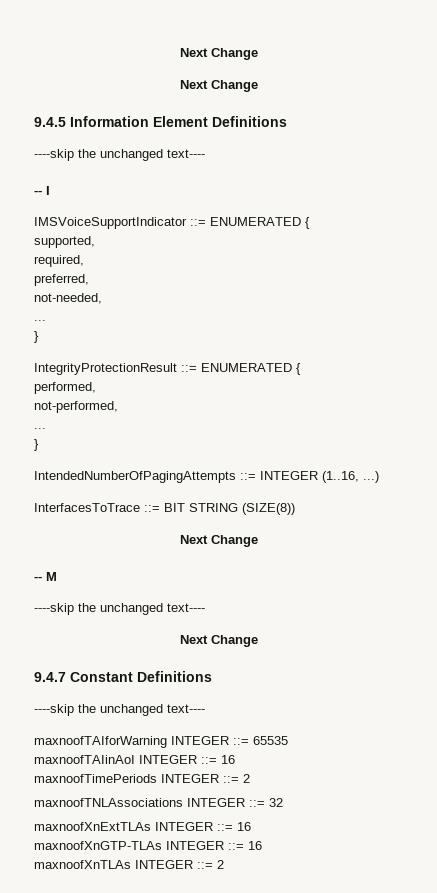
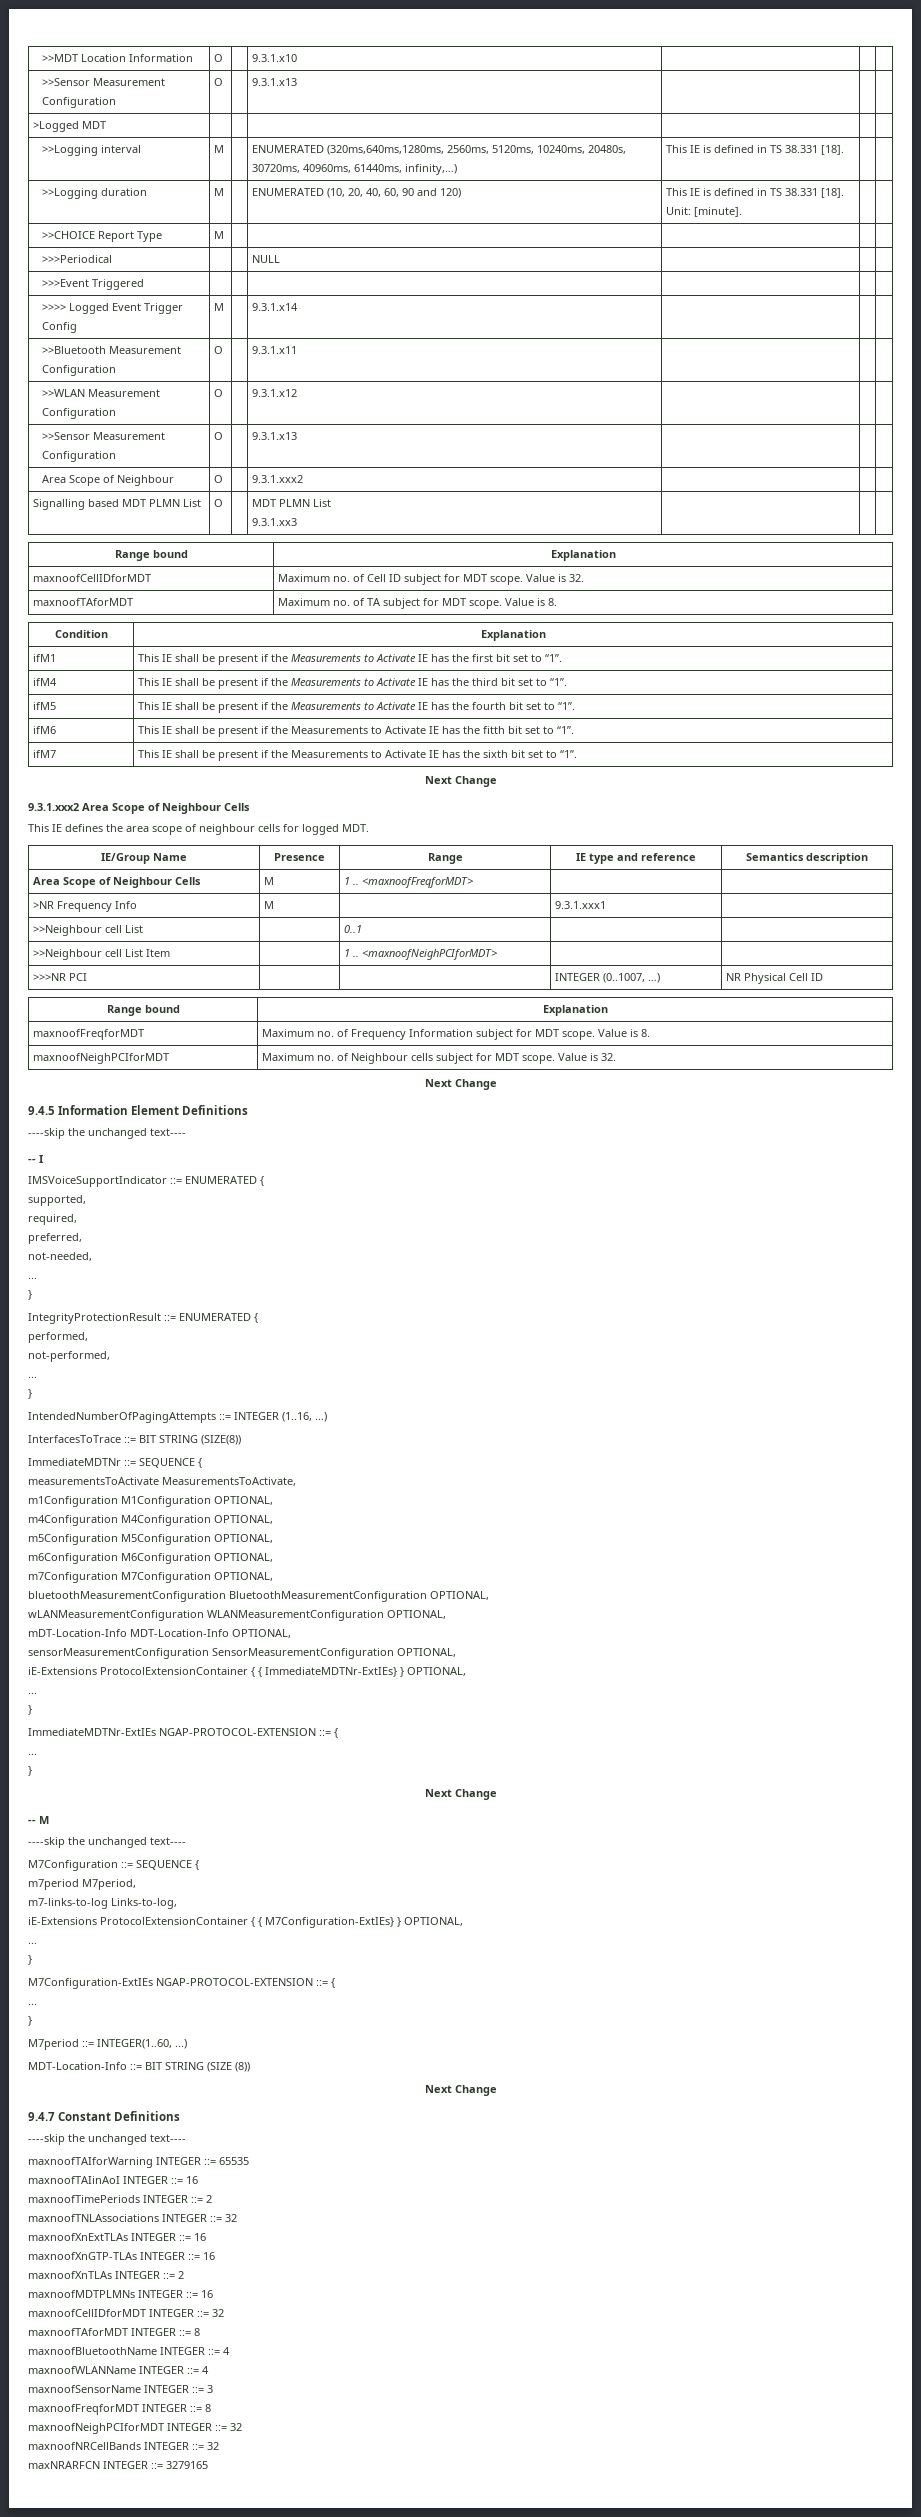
[179,48,258,60] Next Change -> [42,54,194,62] [214,54,224,62] [252,54,298,62] [42,78,166,86] [42,97,117,108] [214,78,224,86] [252,78,298,86] [33,121,107,132] [42,145,142,156] [214,145,225,153] [252,145,627,155] [252,164,458,175] [666,145,845,155] [42,188,148,199] [214,188,225,196] [252,188,462,198] [666,188,845,198] [666,207,743,217] [42,231,163,242] [214,231,225,239] [42,255,113,263] [252,255,281,263] [42,279,145,290] [42,303,184,314] [42,322,78,333] [214,303,225,311] [252,303,299,311] [42,346,182,354] [42,365,117,376] [214,346,224,354] [252,346,298,354] [42,389,161,397] [42,408,117,419] [214,389,224,397] [252,389,298,397] [42,432,166,440] [42,451,117,462] [214,432,224,440] [252,432,298,440] [42,475,175,486] [214,475,224,483] [252,475,304,483] [33,499,202,510] [214,499,224,507] [252,499,332,507] [252,518,298,526] [114,550,188,561] [550,550,616,561] [33,574,152,582] [278,574,585,585] [33,598,134,606] [278,598,558,609] [54,630,108,638] [480,630,546,641] [33,654,57,662] [138,654,563,665] [33,678,58,686] [138,678,568,689] [33,702,57,710] [138,702,576,713] [33,726,57,734] [138,726,575,737] [33,750,57,758] [138,750,578,761] [424,776,497,787] [28,803,250,814] [28,824,369,835] [101,853,187,864] [274,853,325,861] [427,853,463,864] [576,853,696,864] [746,853,868,864] [33,877,202,888] [264,877,275,885] [344,877,474,888] [33,901,138,912] [264,901,275,909] [555,901,607,909] [33,925,144,936] [344,925,363,933] [33,949,171,960] [344,949,498,960] [33,973,88,981] [555,973,661,983] [726,973,824,984] [106,1005,180,1016] [542,1005,608,1016] [33,1029,145,1040] [262,1029,651,1040] [33,1053,170,1064] [262,1053,617,1064] >>MDT Location Information | O | | 9.3.1.x10 | | | // >>Sensor Measurement Configuration | O | | 9.3.1.x13 | | | // >Logged MDT | | | | | | // >>Logging interval | M | | ENUMERATED (320ms,640ms,1280ms, 2560ms, 5120ms, 10240ms, 20480s, 30720ms, 40960ms, 61440ms, infinity,…) | This IE is defined in TS 38.331 [18]. | | // >>Logging duration | M | | ENUMERATED (10, 20, 40, 60, 90 and 120) | This IE is defined in TS 38.331 [18]. Unit: [minute]. | | // >>CHOICE Report Type | M | | | | | // >>>Periodical | | | NULL | | | // >>>Event Triggered | | | | | | // >>>> Logged Event Trigger Config | M | | 9.3.1.x14 | | | // >>Bluetooth Measurement Configuration | O | | 9.3.1.x11 | | | // >>WLAN Measurement Configuration | O | | 9.3.1.x12 | | | // >>Sensor Measurement Configuration | O | | 9.3.1.x13 | | | // Area Scope of Neighbour | O | | 9.3.1.xxx2 | | | // Signalling based MDT PLMN List | O | | MDT PLMN List // 9.3.1.xx3 | | | // Range bound | Explanation // maxnoofCellIDforMDT | Maximum no. of Cell ID subject for MDT scope. Value is 32. // maxnoofTAforMDT | Maximum no. of TA subject for MDT scope. Value is 8. // Condition | Explanation // ifM1 | This IE shall be present if the Measurements to Activate IE has the first bit set to “1”. // ifM4 | This IE shall be present if the Measurements to Activate IE has the third bit set to “1”. // ifM5 | This IE shall be present if the Measurements to Activate IE has the fourth bit set to “1”. // ifM6 | This IE shall be present if the Measurements to Activate IE has the fitth bit set to “1”. // ifM7 | This IE shall be present if the Measurements to Activate IE has the sixth bit set to “1”. // Next Change // 9.3.1.xxx2 Area Scope of Neighbour Cells // This IE defines the area scope of neighbour cells for logged MDT. // IE/Group Name | Presence | Range | IE type and reference | Semantics description // Area Scope of Neighbour Cells | M | 1 .. <maxnoofFreqforMDT> | | // >NR Frequency Info | M | | 9.3.1.xxx1 | // >>Neighbour cell List | | 0..1 | | // >>Neighbour cell List Item | | 1 .. <maxnoofNeighPCIforMDT> | | // >>>NR PCI | | | INTEGER (0..1007, …) | NR Physical Cell ID // Range bound | Explanation // maxnoofFreqforMDT | Maximum no. of Frequency Information subject for MDT scope. Value is 8. // maxnoofNeighPCIforMDT | Maximum no. of Neighbour cells subject for MDT scope. Value is 32.
(295, 509) none -> [28,1458,202,1468] [28,1477,296,1486] [28,1496,273,1507] [28,1515,273,1526] [28,1534,273,1545] [28,1553,273,1564] [28,1572,273,1583] [28,1591,489,1602] [28,1610,446,1621] [28,1629,291,1638] [28,1648,456,1659] [28,1667,466,1677] [28,1692,37,1694] [28,1705,32,1715] [28,1728,338,1738] [28,1753,37,1755] [28,1766,32,1776] // ImmediateMDTNr ::= SEQUENCE { // measurementsToActivate MeasurementsToActivate, // m1Configuration M1Configuration OPTIONAL, // m4Configuration M4Configuration OPTIONAL, // m5Configuration M5Configuration OPTIONAL, // m6Configuration M6Configuration OPTIONAL, // m7Configuration M7Configuration OPTIONAL, // bluetoothMeasurementConfiguration BluetoothMeasurementConfiguration OPTIONAL, // wLANMeasurementConfiguration WLANMeasurementConfiguration OPTIONAL, // mDT-Location-Info MDT-Location-Info OPTIONAL, // sensorMeasurementConfiguration SensorMeasurementConfiguration OPTIONAL, // iE-Extensions ProtocolExtensionContainer { { ImmediateMDTNr-ExtIEs} } OPTIONAL, // ... // } // ImmediateMDTNr-ExtIEs NGAP-PROTOCOL-EXTENSION ::= { // ... // }
(205, 607) none -> [28,1860,199,1871] [28,1879,136,1890] [28,1898,177,1909] [28,1917,463,1928] [28,1942,37,1944] [28,1955,32,1965] [28,1978,335,1989] [28,2003,37,2005] [28,2016,32,2026] [28,2039,187,2050] [28,2062,250,2072] // M7Configuration ::= SEQUENCE { // m7period M7period, // m7-links-to-log Links-to-log, // iE-Extensions ProtocolExtensionContainer { { M7Configuration-ExtIEs} } OPTIONAL, // ... // } // M7Configuration-ExtIEs NGAP-PROTOCOL-EXTENSION ::= { // ... // } // M7period ::= INTEGER(1..60, ...) // MDT-Location-Info ::= BIT STRING (SIZE (8))
(224, 864) none -> [28,2290,213,2298] [28,2309,224,2317] [28,2328,200,2336] [28,2347,230,2355] [28,2366,209,2374] [28,2385,213,2393] [28,2404,211,2415] [28,2423,242,2434] [28,2442,219,2450] [28,2461,208,2469] // maxnoofMDTPLMNs INTEGER ::= 16 // maxnoofCellIDforMDT INTEGER ::= 32 // maxnoofTAforMDT INTEGER ::= 8 // maxnoofBluetoothName INTEGER ::= 4 // maxnoofWLANName INTEGER ::= 4 // maxnoofSensorName INTEGER ::= 3 // maxnoofFreqforMDT INTEGER ::= 8 // maxnoofNeighPCIforMDT INTEGER ::= 32 // maxnoofNRCellBands INTEGER ::= 32 // maxNRARFCN INTEGER ::= 3279165

